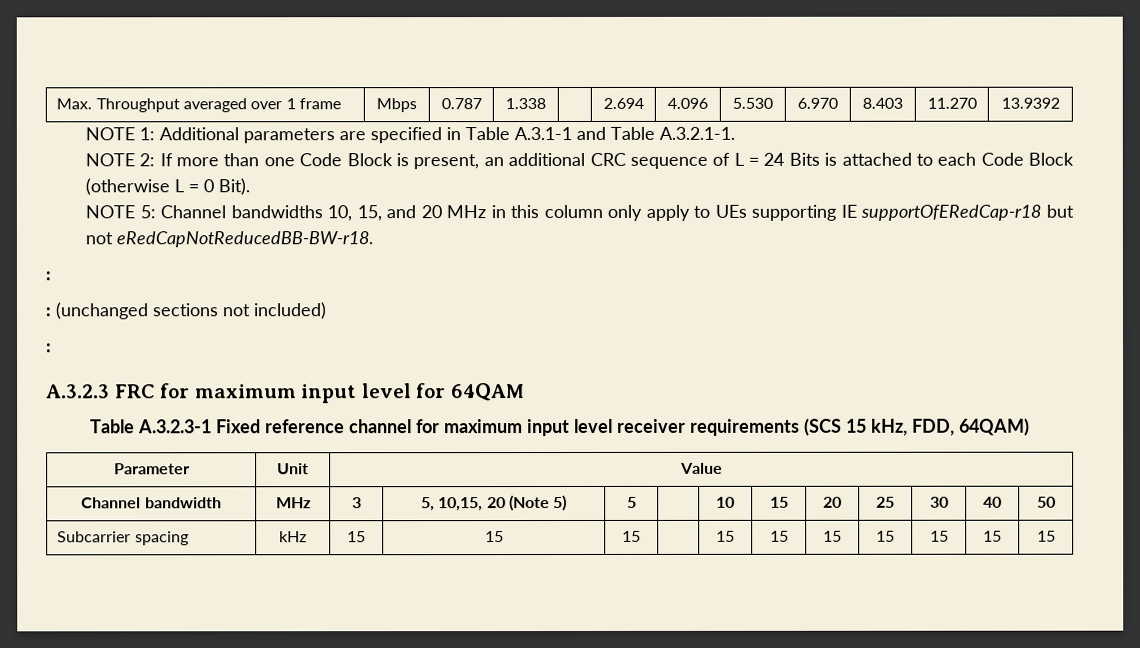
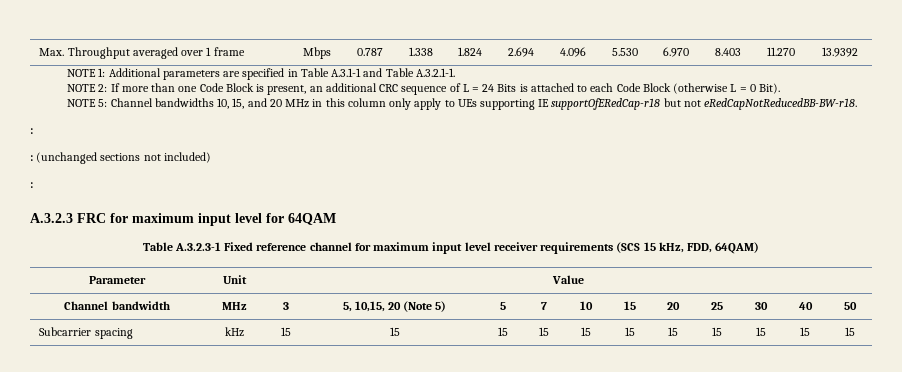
(546, 104) none -> [458,47,482,56] 1.824
(637, 502) none -> [540,302,547,310] 7
(641, 536) none -> [538,327,549,336] 15

